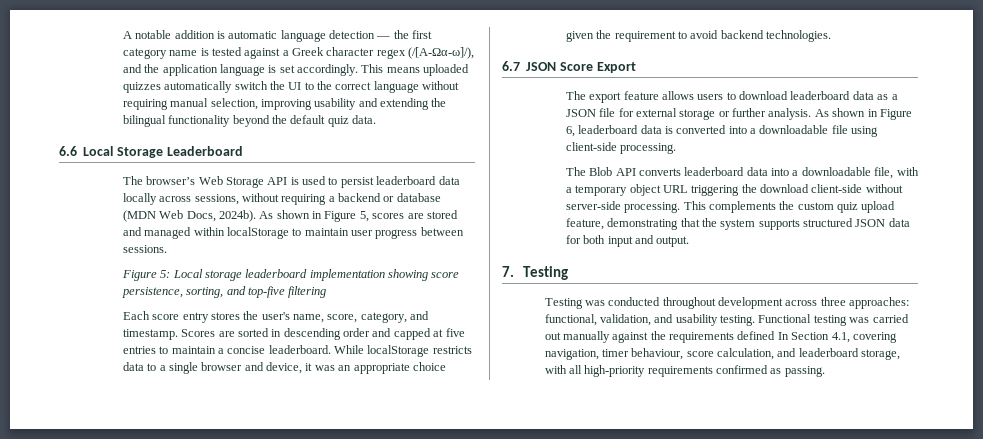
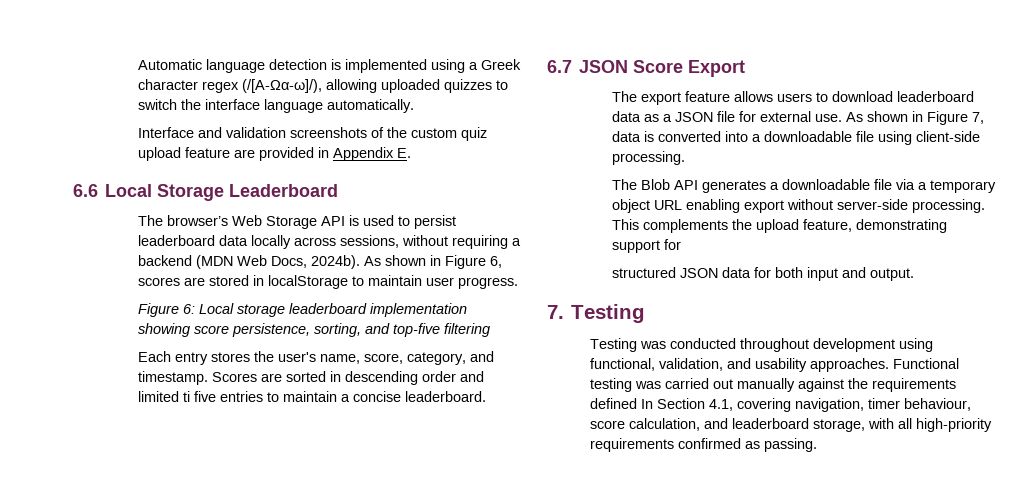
[122,30,433,42] [122,47,281,59] A notable addition is automatic language detection — the first category name is tested against -> [137,59,465,73] Automatic language detection is implemented using
[122,64,420,76] and the application language is set accordingly. This means -> [325,79,377,93] allowing
[164,81,233,93] automatically -> [495,80,508,90] to
[288,81,460,93] [122,98,447,110] [122,115,377,127] UI to the correct language without requiring manual selection, improving usability and extending the bilingual functionality beyond the default quiz data. -> [204,99,414,113] [137,127,487,141] [137,147,411,161] interface language automatically. // Interface and validation screenshots of the custom quiz upload feature are provided in Appendix E.
[383,193,441,202] or database -> (192, 260) none
[359,211,369,222] 5, -> [489,256,502,268] 6,
[122,227,225,239] and managed within -> [252,275,264,286] in
[375,227,464,239] [122,245,167,253] [121,270,171,281] progress between sessions. // Figure 5: -> [457,277,518,289] [137,303,195,317] progress. // Figure 6:
[152,314,180,320] score -> (171, 356) none
[393,328,444,340] capped at -> [137,391,190,402] limited ti
[334,345,472,357] [122,362,446,374] [565,30,832,42] While localStorage restricts data to a single browser and device, it was an appropriate choice given the requirement to avoid backend technologies. -> (486, 396) none
[679,108,912,120] [565,125,639,137] storage or further analysis. As shown in Figure 6, leaderboard -> [814,111,984,125] use. As shown in Figure 7,
[638,167,919,179] [565,184,863,196] converts leaderboard data into a downloadable file, with a temporary object URL triggering the download client-side -> [701,179,996,193] [611,199,784,213] generates a downloadable file via a temporary object URL enabling export
[797,202,859,213] custom quiz -> (752, 224) none
[680,218,800,230] that the system supports -> [611,239,681,253] support for //
[785,297,910,309] across three approaches: -> [899,338,934,352] using
[720,315,756,326] testing. -> [810,358,890,372] approaches.

